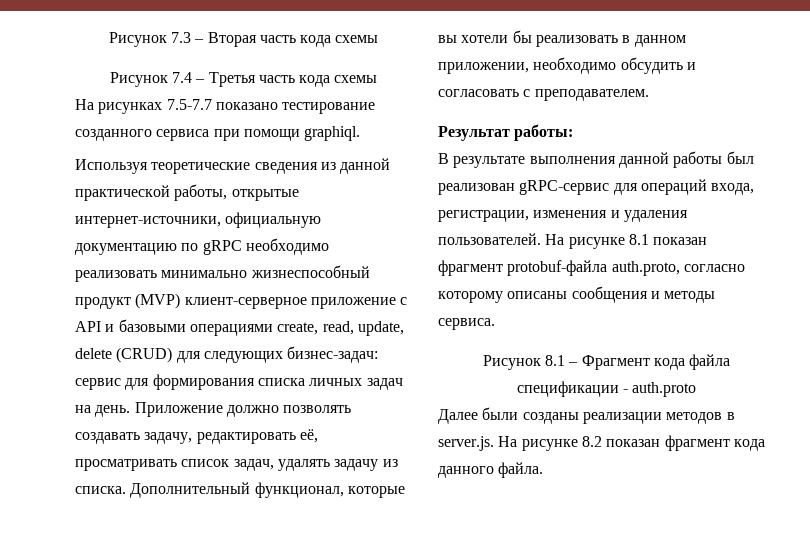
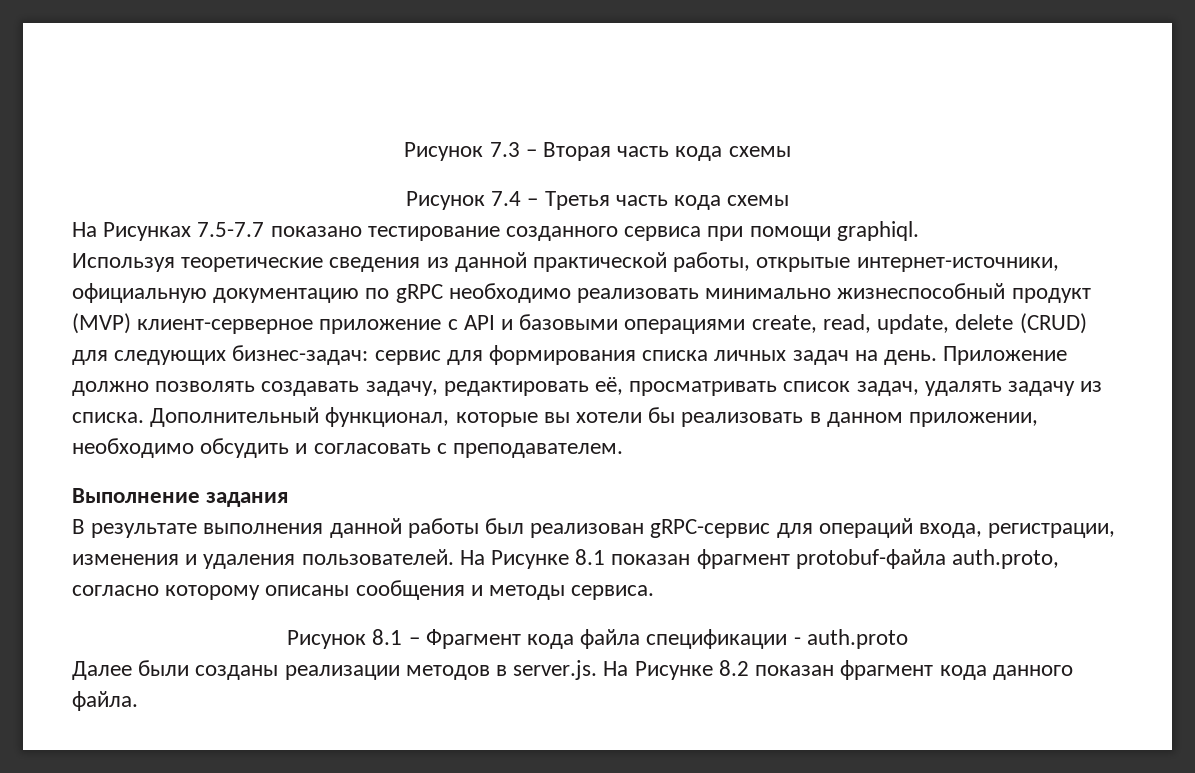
[98,102,163,114] рисунках -> [103,222,192,241] Рисунках
[438,124,574,141] Результат работы: -> [72,488,289,507] Выполнение задания
[568,237,625,249] рисунке -> [491,550,570,569] Рисунке
[521,439,578,451] рисунке -> [634,661,713,680] Рисунке

